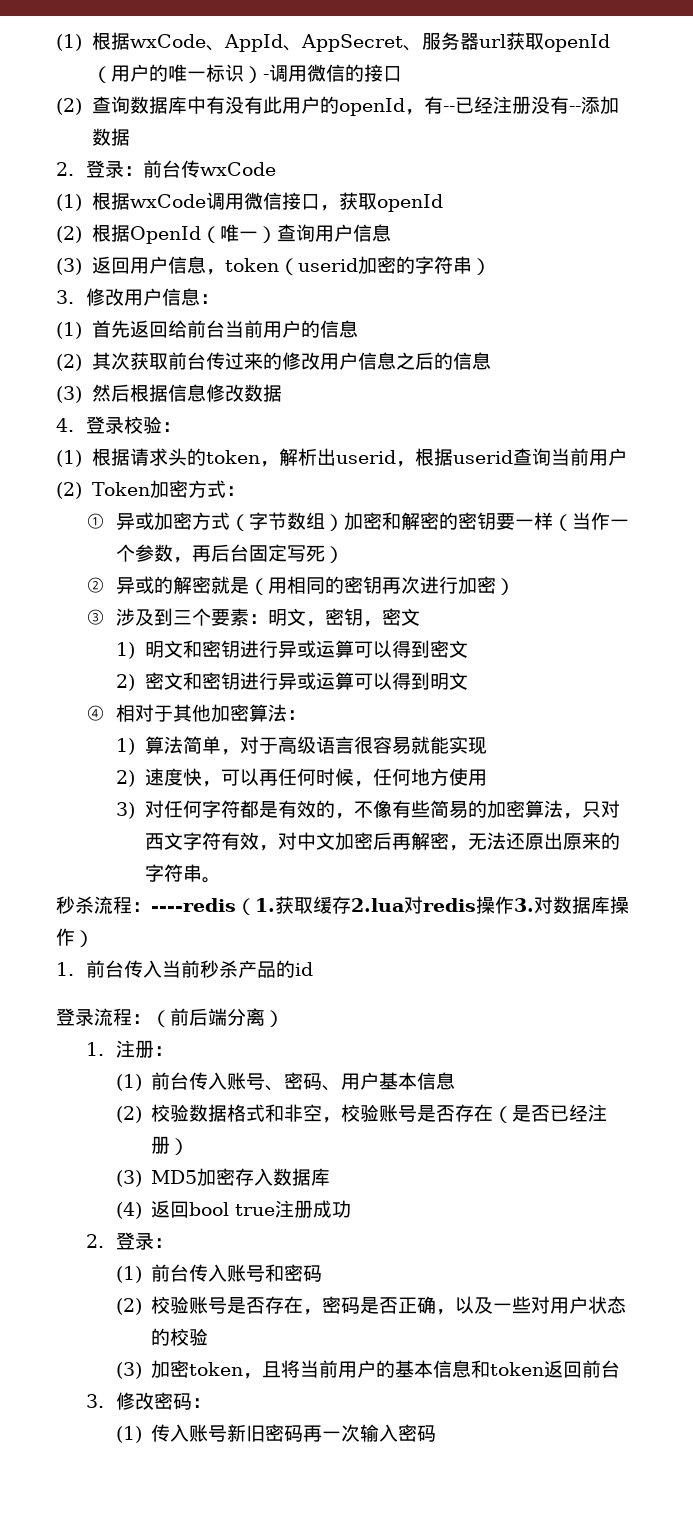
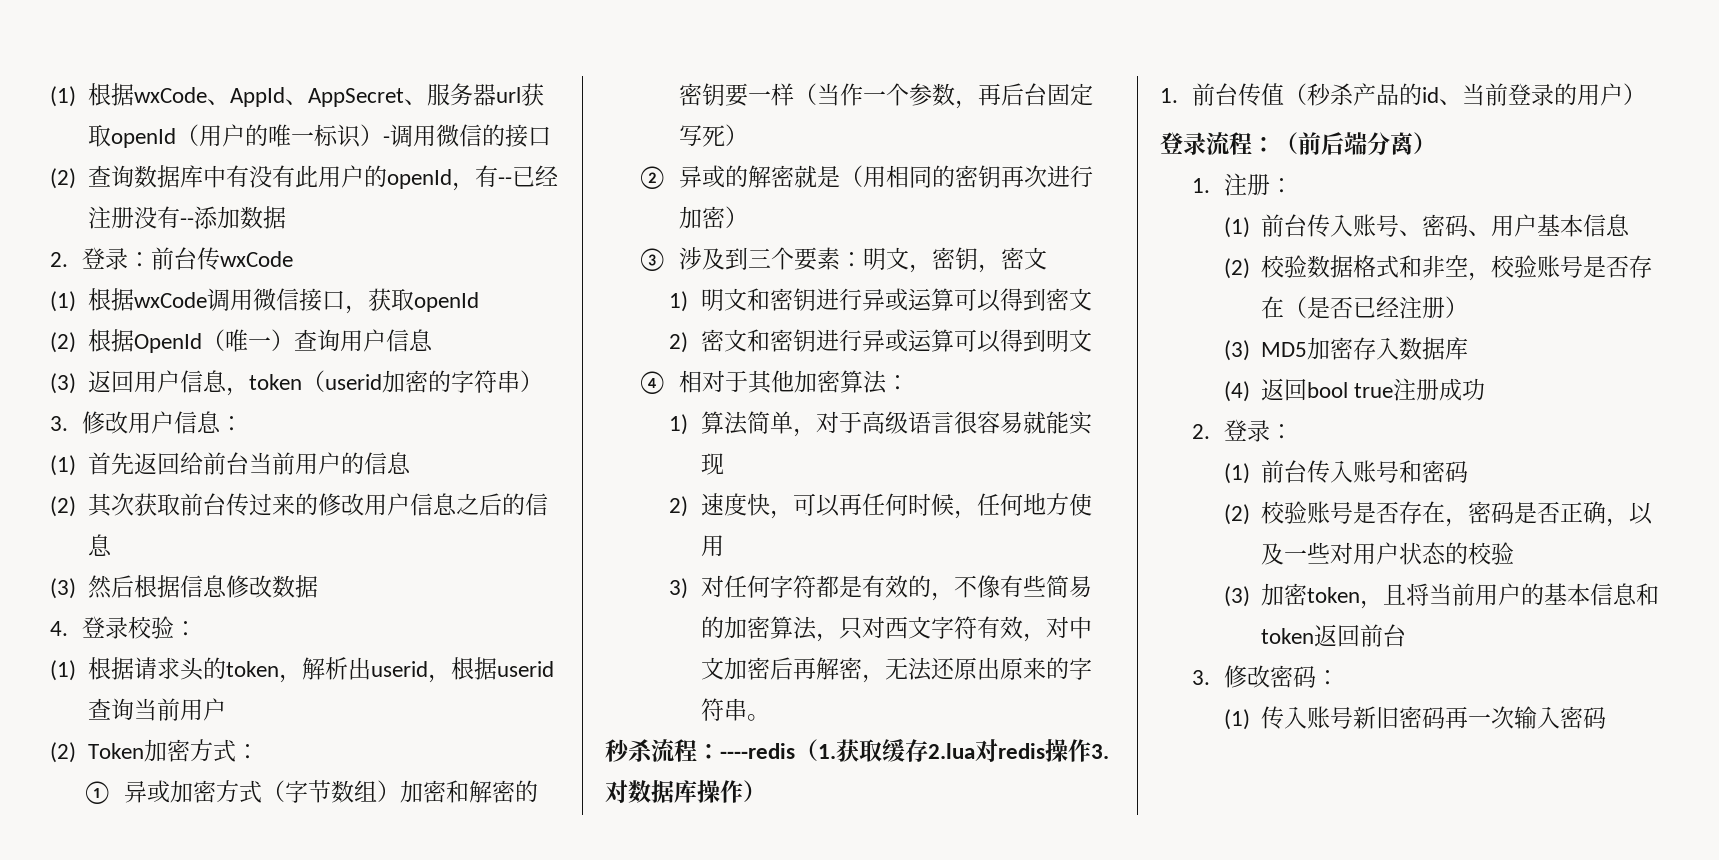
[142,960,200,978] 入当前 -> [1260,83,1307,106] 值（
(313, 969) none -> [1438,83,1646,106] 、当前登录的用户）

